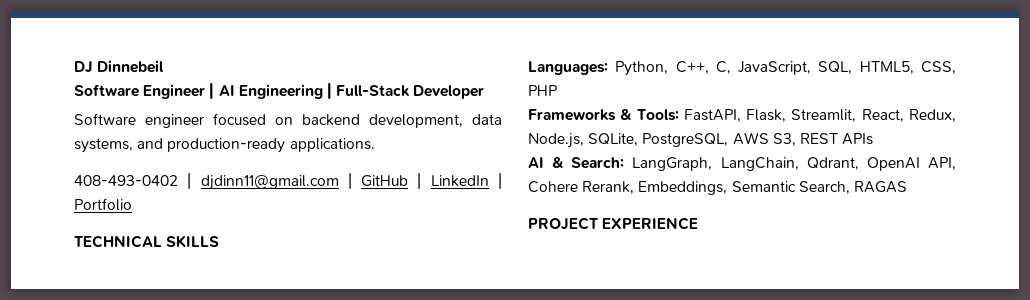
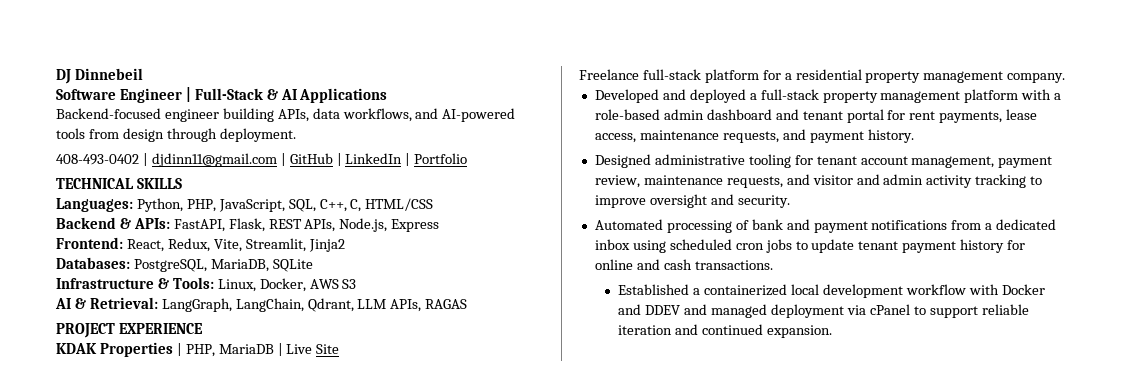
[218,82,485,99] [74,113,502,128] [74,138,375,153] AI Engineering | Full-Stack Developer // Software engineer focused on backend development, data systems, and production-ready applications. -> [194,88,388,103] [56,108,516,122] [56,128,296,142] Full-Stack & AI Applications // Backend-focused engineer building APIs, data workflows, and AI-powered tools from design through deployment.
[675,61,956,75] [528,85,557,96] [528,109,956,122] [528,132,874,148] C++, C, JavaScript, SQL, HTML5, CSS, PHP // Frameworks & Tools: FastAPI, Flask, Streamlit, React, Redux, Node.js, SQLite, PostgreSQL, AWS S3, REST APIs -> [186,198,434,212] [56,217,440,232] [56,237,345,252] [56,257,313,272] [56,277,357,292] PHP, JavaScript, SQL, C++, C, HTML/CSS // Backend & APIs: FastAPI, Flask, REST APIs, Node.js, Express // Frontend: React, Redux, Vite, Streamlit, Jinja2 // Databases: PostgreSQL, MariaDB, SQLite // Infrastructure & Tools: Linux, Docker, AWS S3
[571,157,625,169] Search: -> [89,297,158,309] Retrieval:
[866,157,956,171] [528,181,907,195] [528,217,699,230] OpenAI API, Cohere Rerank, Embeddings, Semantic Search, RAGAS // PROJECT EXPERIENCE -> [357,299,468,312] [56,323,203,338] [56,342,340,357] [579,69,1066,83] [594,89,1062,103] [594,109,1038,123] [594,129,914,143] [594,154,1053,168] [594,174,1043,188] [594,194,790,208] [594,219,1057,233] [594,239,1026,253] [594,259,773,270] [618,284,1045,298] [618,304,1029,318] [618,324,833,338] LLM APIs, RAGAS // PROJECT EXPERIENCE // KDAK Properties | PHP, MariaDB | Live Site // Freelance full-stack platform for a residential property management company. // Developed and deployed a full-stack property management platform with a role-based admin dashboard and tenant portal for rent payments, lease access, maintenance requests, and payment history. // Designed administrative tooling for tenant account management, payment review, maintenance requests, and visitor and admin activity tracking to improve oversight and security. // Automated processing of bank and payment notifications from a dedicated inbox using scheduled cron jobs to update tenant payment history for online and cash transactions. // Established a containerized local development workflow with Docker and DDEV and managed deployment via cPanel to support reliable iteration and continued expansion.

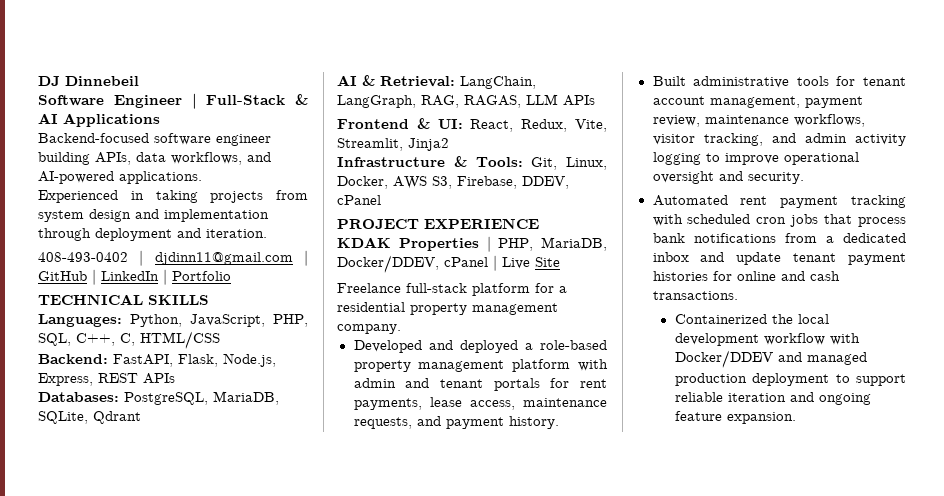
(161, 113) none -> [154,133,211,145] software
[56,128,296,142] tools from design through deployment. -> [119,171,202,184] [38,190,308,203] [38,209,269,222] [38,228,267,241] applications. // Experienced in taking projects from system design and implementation through deployment and iteration.
[186,199,285,212] PHP, JavaScript, -> [190,314,308,327] JavaScript, PHP,
[56,217,440,232] [56,237,123,249] Backend & APIs: FastAPI, Flask, REST APIs, Node.js, Express // Frontend: -> [38,353,276,367] [38,373,175,386] [38,391,279,405] [38,411,141,424] [337,75,536,89] [337,94,595,108] [337,118,463,129] Backend: FastAPI, Flask, Node.js, Express, REST APIs // Databases: PostgreSQL, MariaDB, SQLite, Qdrant // AI & Retrieval: LangChain, LangGraph, RAG, RAGAS, LLM APIs // Frontend & UI:
[56,257,313,272] // Databases: PostgreSQL, MariaDB, SQLite -> (449, 144) none
(214, 283) none -> [531,157,558,170] Git,
[342,279,357,289] [55,297,468,312] S3 // AI & Retrieval: LangGraph, LangChain, Qdrant, LLM APIs, RAGAS -> [432,176,569,189] [337,195,381,205] S3, Firebase, DDEV, cPanel
[218,344,274,354] MariaDB -> [541,237,607,251] [337,255,488,273] MariaDB, Docker/DDEV, cPanel
[760,89,819,100] full-stack -> [540,340,607,350] role-based
[1054,93,1062,100] [594,109,772,120] a role-based admin dashboard -> [353,378,396,388] admin
[846,109,884,123] portal -> [493,378,540,391] portals
[594,154,791,168] Designed administrative tooling -> [652,76,829,88] Built administrative tools
[726,174,853,188] requests, and visitor -> [793,114,865,127] [652,133,763,146] workflows, visitor tracking,
[975,174,1027,188] tracking -> [652,152,701,165] logging
(646, 201) none -> [783,152,859,165] operational
[666,219,868,233] processing of bank and payment -> [740,195,906,208] [652,214,906,227] [652,233,685,243] rent payment tracking with scheduled cron jobs that process bank
[632,239,808,253] using scheduled cron jobs to -> [700,252,725,262] and
[960,239,1005,253] history -> [652,271,708,281] histories
[618,284,788,296] Established a containerized -> [674,314,793,324] Containerized the
[1001,284,1045,295] [618,304,910,318] Docker and DDEV and managed deployment via cPanel -> [674,350,867,368] [674,373,830,386] Docker/DDEV and managed production deployment
[702,324,764,335] continued -> [818,393,871,405] [674,411,722,421] ongoing feature

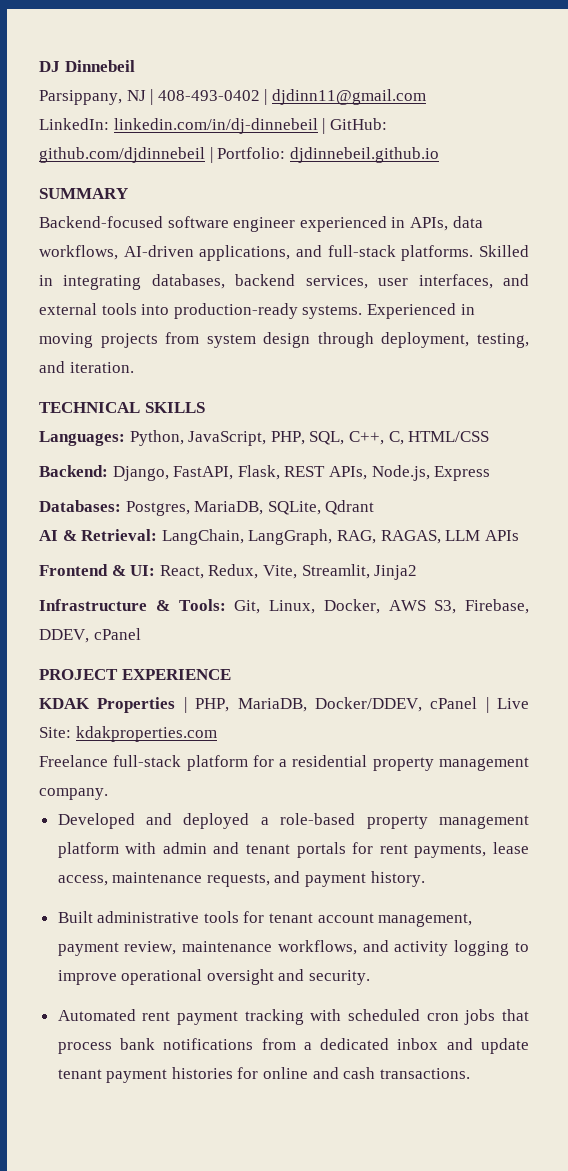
[38,93,308,109] [38,113,160,127] Software Engineer | Full-Stack & AI Applications -> [39,89,426,105] [39,118,387,134] [39,147,439,163] [39,188,128,199] Parsippany, NJ | 408-493-0402 | djdinn11@gmail.com // LinkedIn: linkedin.com/in/dj-dinnebeil | GitHub: github.com/djdinnebeil | Portfolio: djdinnebeil.github.io // SUMMARY
[38,152,90,165] building -> [299,216,406,232] experienced in
[247,152,271,162] [38,171,202,184] and AI-powered applications. // -> [123,245,529,261] [39,274,529,290] [39,303,363,319] AI-driven applications, and full-stack platforms. Skilled in integrating databases, backend services, user interfaces, and external tools into production-ready systems.
[155,190,198,203] taking -> [39,333,93,348] moving
[135,209,269,222] [38,228,267,241] [38,250,308,266] [38,269,231,285] and implementation through deployment and iteration. // 408-493-0402 | djdinn11@gmail.com | GitHub | LinkedIn | Portfolio -> [317,332,529,348] [39,361,134,373] through deployment, testing, and iteration.
(108, 359) none -> [112,466,169,481] Django,
[223,353,276,367] [38,373,175,386] Node.js, Express, REST APIs -> [284,465,491,481] REST APIs, Node.js, Express
[124,392,208,405] PostgreSQL, -> [125,501,190,516] Postgres,
[535,257,560,267] Site -> [39,726,217,742] Site: kdakproperties.com
[652,133,847,146] visitor tracking, and admin -> [362,940,389,952] and
[674,314,829,324] [674,333,860,346] [674,350,867,368] [674,373,906,386] [674,392,871,405] [674,411,796,424] // Containerized the local development workflow with Docker/DDEV and managed production deployment to support reliable iteration and ongoing feature expansion. -> (470, 1073) none

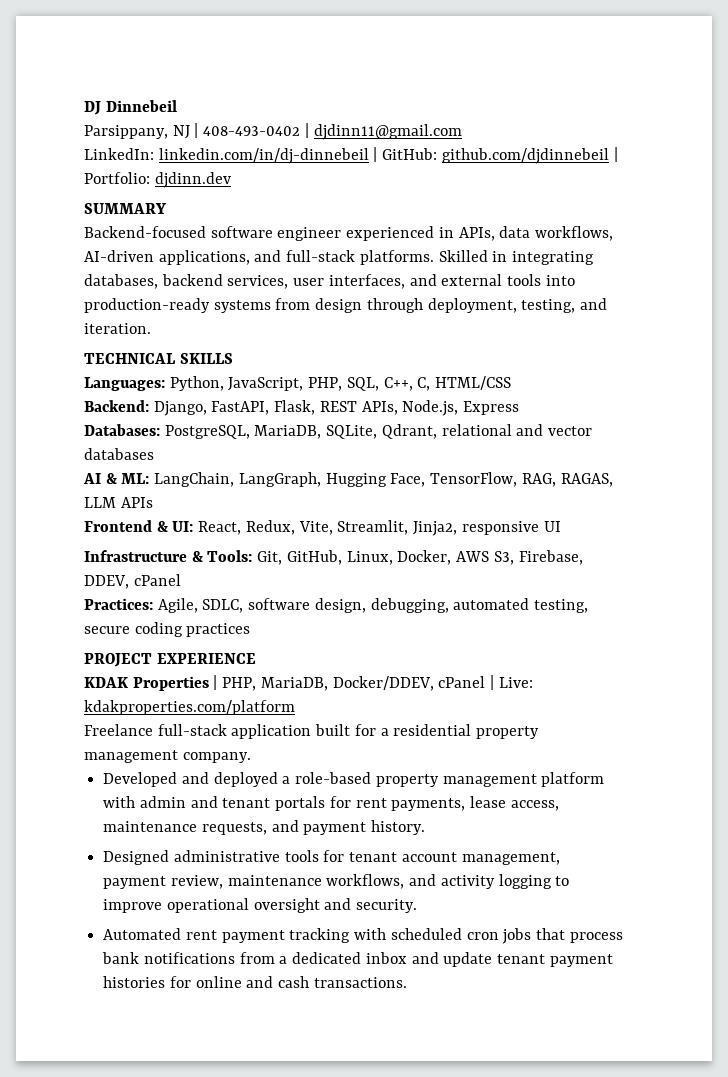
[289,147,439,163] djdinnebeil.github.io -> [154,172,231,188] djdinn.dev
[302,303,475,319] [39,332,256,348] systems. Experienced in moving projects from system -> [213,298,311,313] systems from
[125,501,190,516] Postgres, -> [164,425,250,439] PostgreSQL,
[325,500,375,515] Qdrant -> [381,424,593,439] [84,448,154,460] Qdrant, relational and vector databases
[81,529,158,541] Retrieval: -> [121,473,150,484] ML:
(333, 537) none -> [325,472,518,487] Hugging Face, TensorFlow,
[374,565,418,580] Jinja2 -> [413,521,561,536] Jinja2, responsive UI
(261, 607) none -> [286,550,342,565] GitHub,
(141, 634) none -> [84,598,589,613] [84,622,251,637] // Practices: Agile, SDLC, software design, debugging, automated testing, secure coding practices
[497,698,529,709] [39,726,217,742] Live Site: kdakproperties.com -> [498,677,533,688] [84,700,295,715] Live: kdakproperties.com/platform
[186,755,248,771] platform -> [231,724,351,739] application built
[57,911,93,923] Built -> [103,850,170,865] Designed

